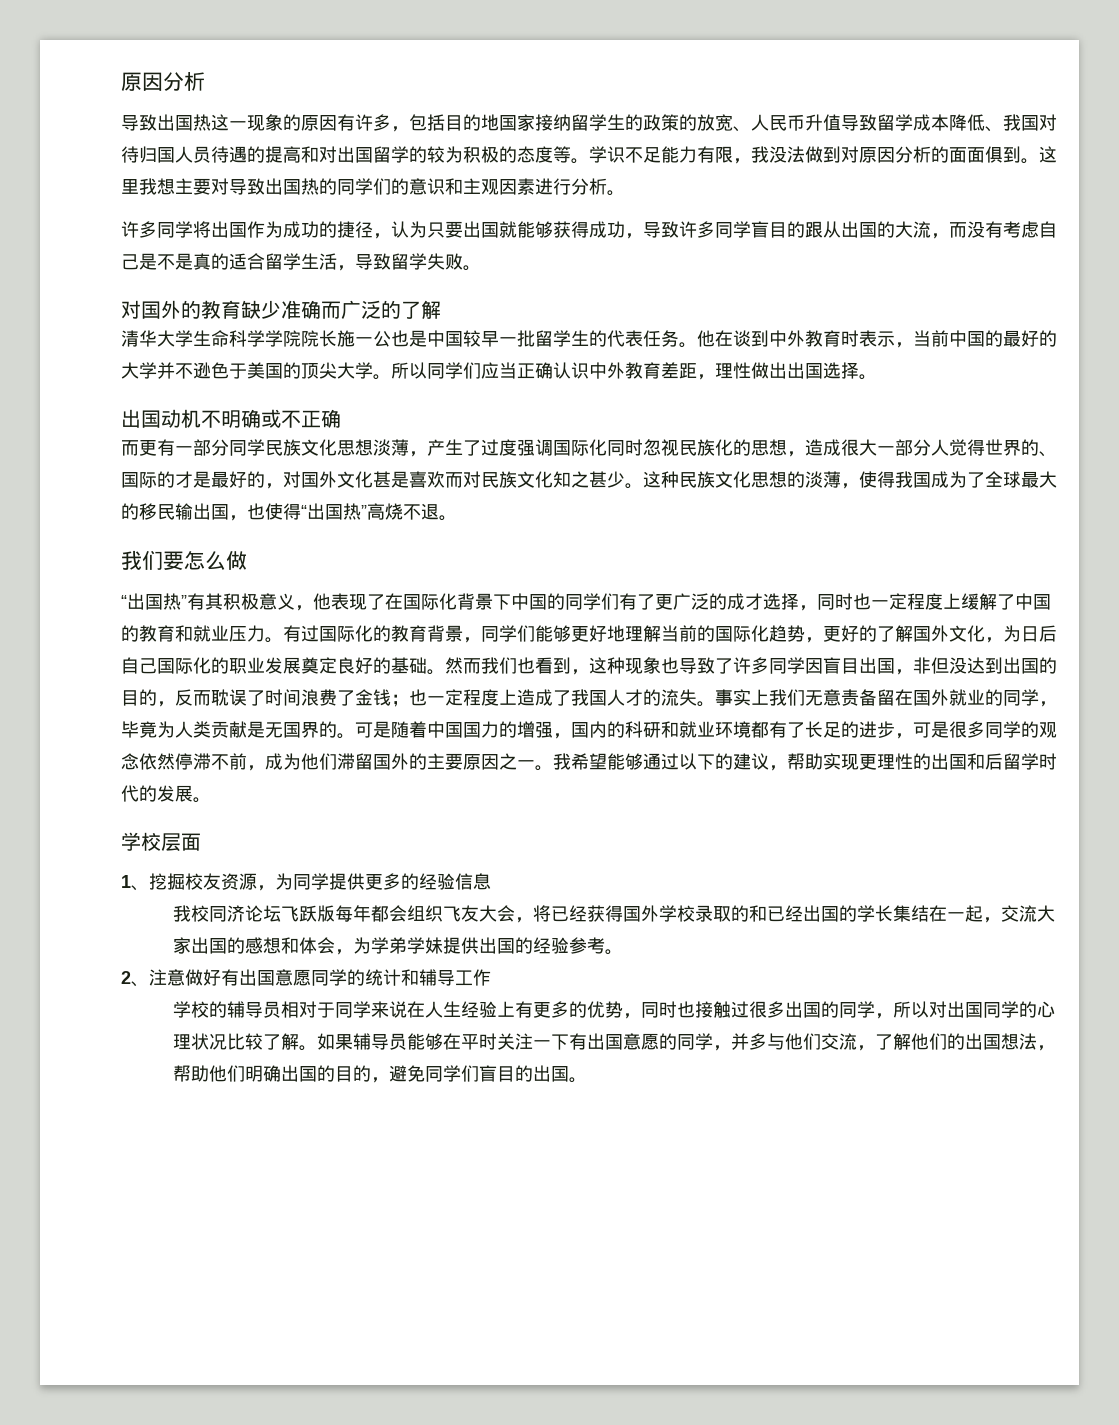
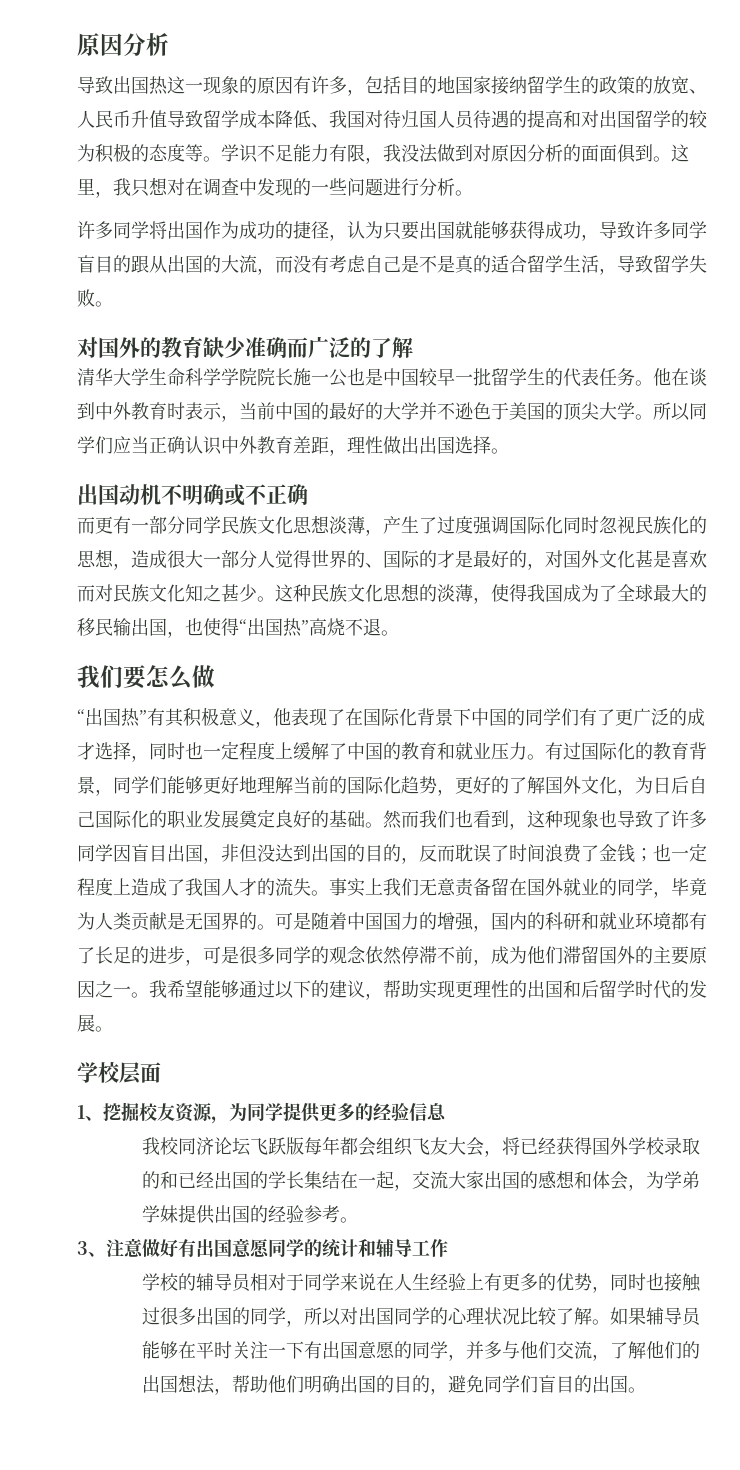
[139,178,535,195] 我想主要对导致出国热的同学们的意识和主观因素 -> [95,177,383,198] ，我只想对在调查中发现的一些问题
[121,971,131,984] 2 -> [77,1241,88,1255] 3

